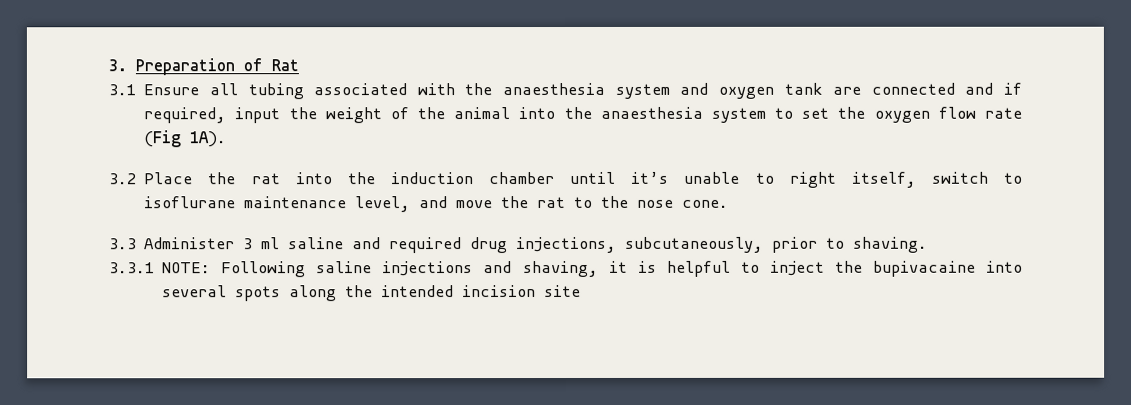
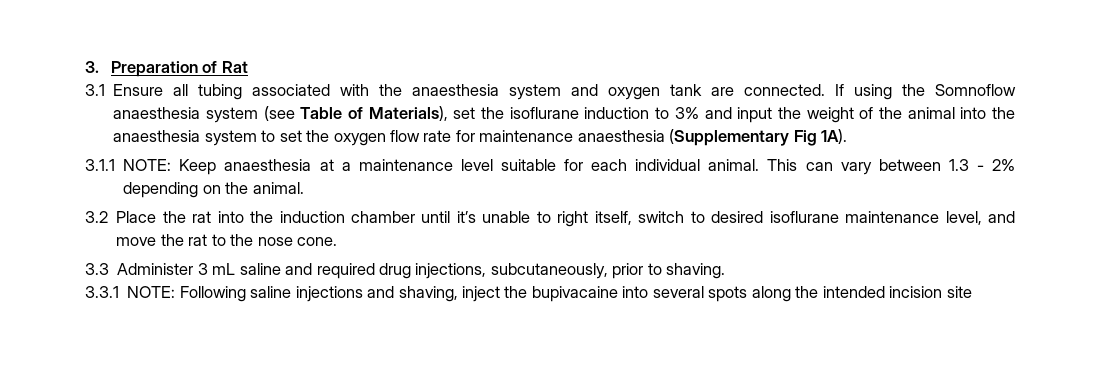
[870,82,1022,95] [143,107,227,124] connected and if required, -> [744,84,1016,100] [113,106,732,123] connected. If using the Somnoflow anaesthesia system (see Table of Materials), set the isoflurane induction to 3% and
[143,130,227,148] (Fig 1A). -> [455,129,848,146] [85,159,1015,175] [123,182,304,198] for maintenance anaesthesia (Supplementary Fig 1A). // 3.1.1 NOTE: Keep anaesthesia at a maintenance level suitable for each individual animal. This can vary between 1.3 - 2% depending on the animal.
(1022, 178) none -> [711,211,764,223] desired
[261,237,281,250] ml -> [212,263,236,275] mL
[608,260,760,277] it is helpful to -> (458, 294) none

